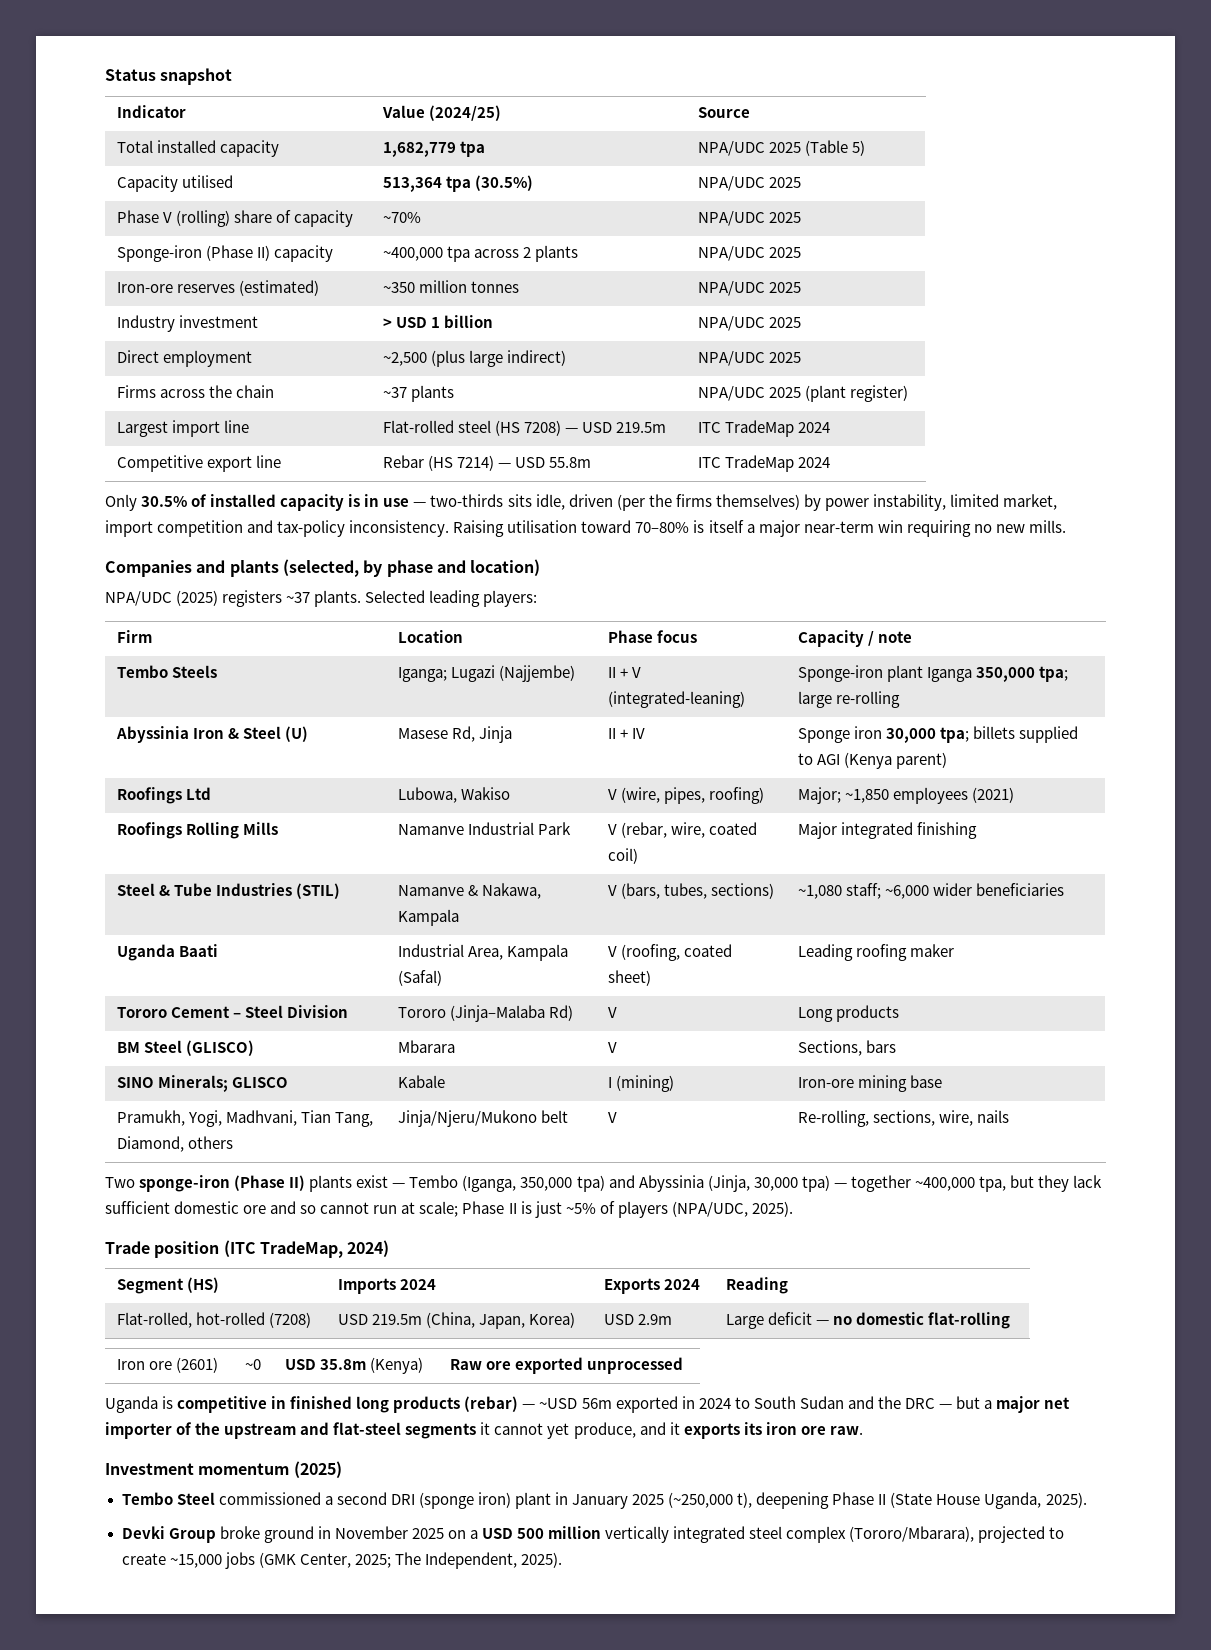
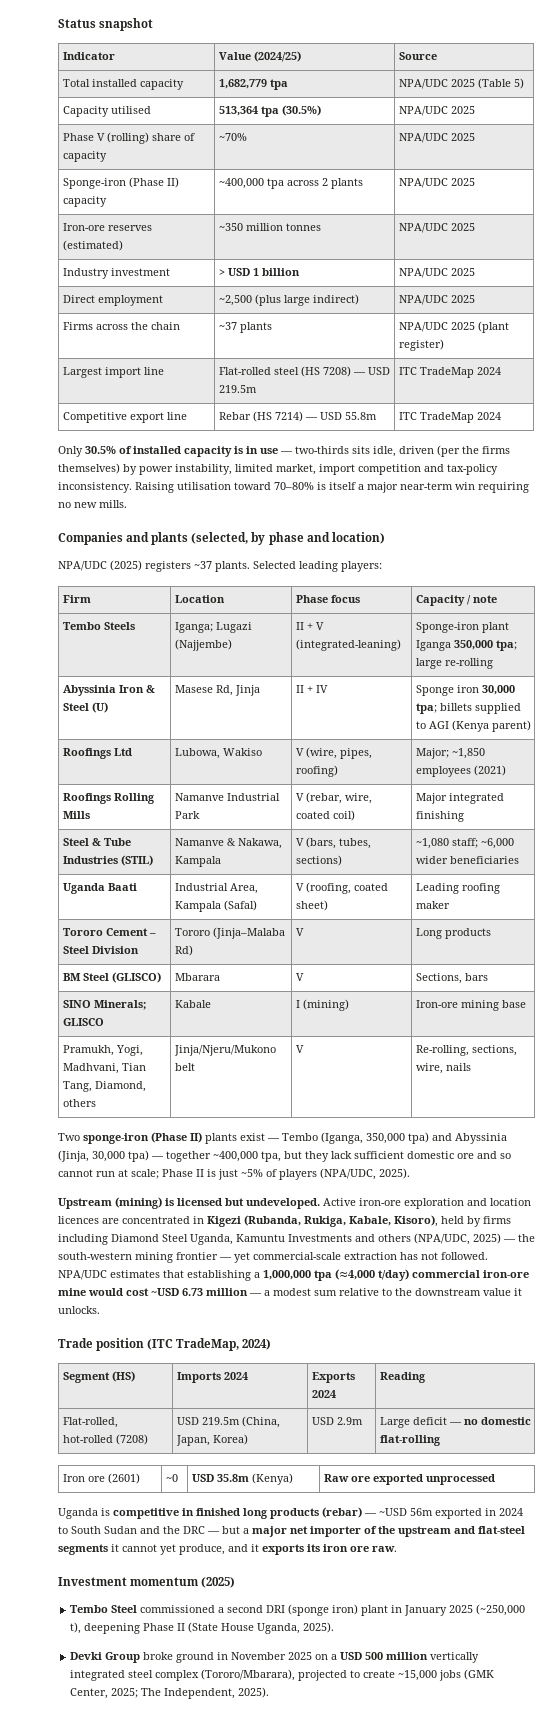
(793, 1209) none -> [58,1197,531,1209] [58,1215,511,1227] [58,1233,535,1245] [58,1252,488,1263] [58,1269,529,1281] [58,1288,522,1296] [58,1306,100,1314] // Upstream (mining) is licensed but undeveloped. Active iron-ore exploration and location licences are concentrated in Kigezi (Rubanda, Rukiga, Kabale, Kisoro), held by firms including Diamond Steel Uganda, Kamuntu Investments and others (NPA/UDC, 2025) — the south-western mining frontier — yet commercial-scale extraction has not followed. NPA/UDC estimates that establishing a 1,000,000 tpa (≈4,000 t/day) commercial iron-ore mine would cost ~USD 6.73 million — a modest sum relative to the downstream value it unlocks.

